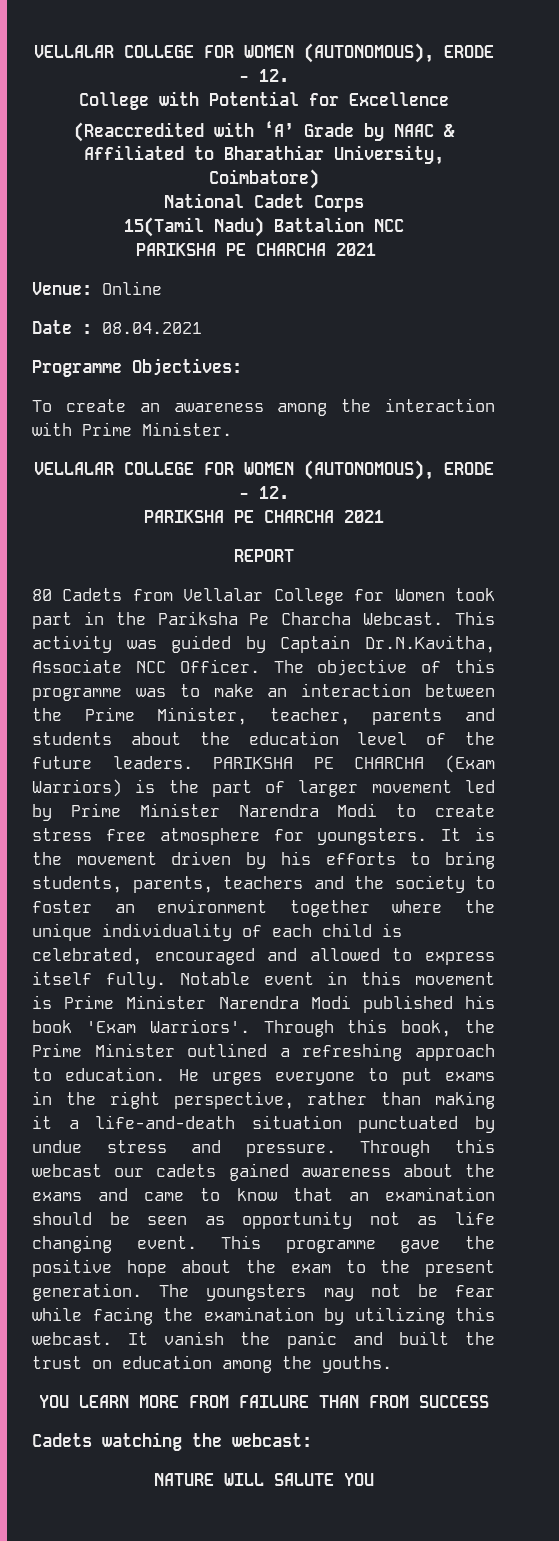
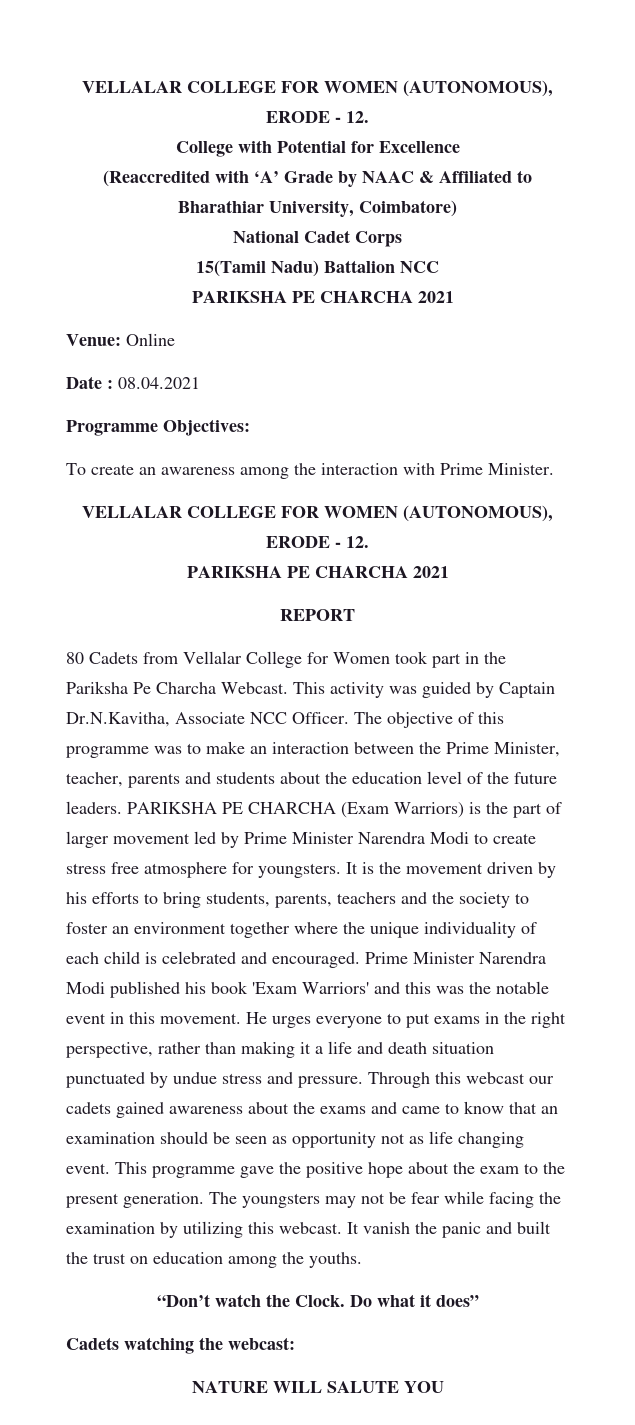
[32,948,496,965] [32,971,495,989] [32,995,52,1009] celebrated, encouraged and allowed to express itself fully. Notable event in this movement is -> [162,951,360,968] celebrated and encouraged.
[149,1019,495,1037] [32,1043,495,1061] [32,1067,166,1081] Warriors'. Through this book, the Prime Minister outlined a refreshing approach to education. -> [302,981,549,994] [66,1012,241,1024] Warriors' and this was the notable event in this movement.
[95,1115,236,1129] life-and-death -> [328,1041,427,1054] life and death
[38,1395,489,1408] YOU LEARN MORE FROM FAILURE THAN FROM SUCCESS -> [156,1294,479,1307] “Don’t watch the Clock. Do what it does”

